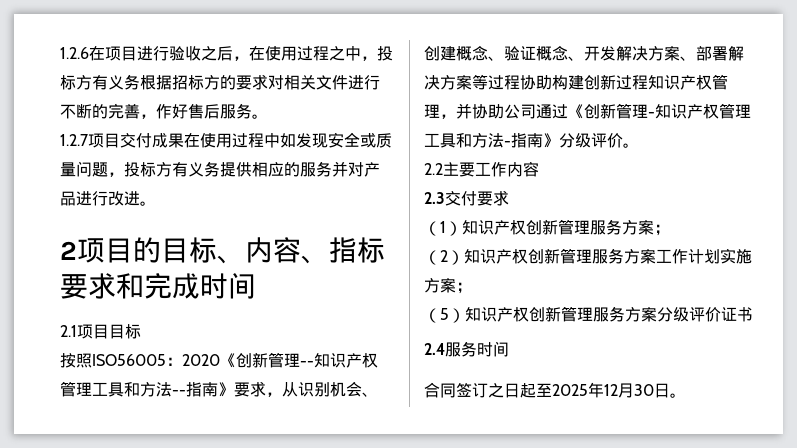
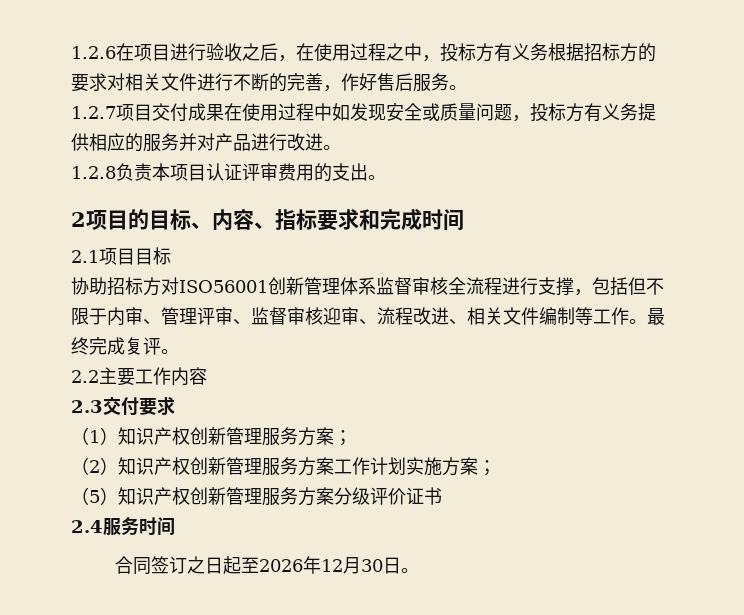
(156, 203) none -> [71,163,386,182] // 1.2.8负责本项目认证评审费用的支出。
[60,352,378,368] [60,381,378,397] [424,45,744,61] [424,74,728,90] [424,103,751,119] [424,133,623,148] 按照ISO56005：2020《创新管理--知识产权管理工具和方法--指南》要求，从识别机会、创建概念、验证概念、开发解决方案、部署解决方案等过程协助构建创新过程知识产权管理，并协助公司通过《创新管理-知识产权管理工具和方法-指南》分级评价 -> [71,277,664,296] [71,307,665,326] [71,337,161,355] 协助招标方对ISO56001创新管理体系监督审核全流程进行支撑，包括但不限于内审、管理评审、监督审核迎审、流程改进、相关文件编制等工作。最终完成复评
[552,384,588,396] 2025 -> [258,559,303,572] 2026

